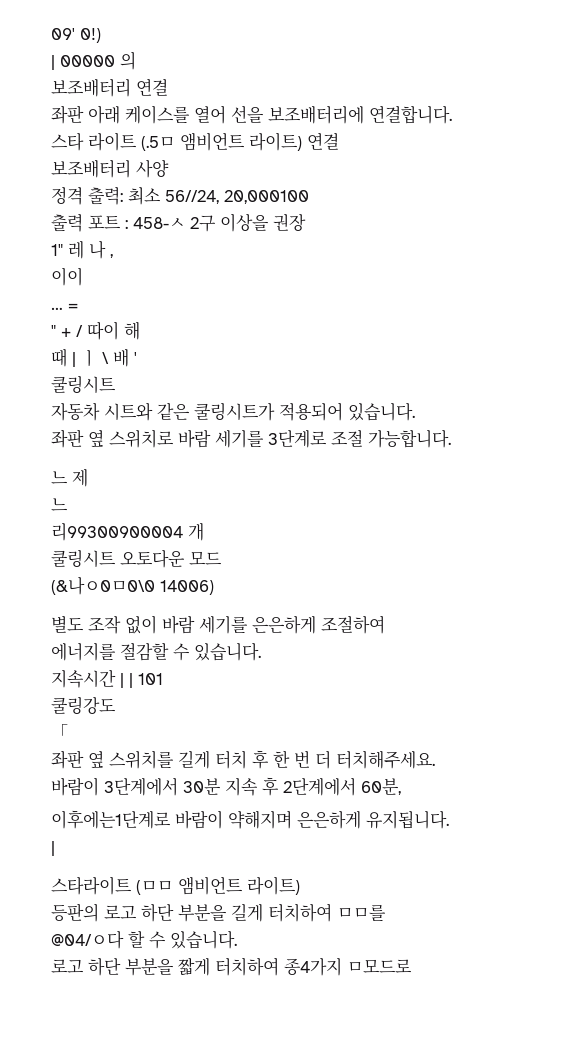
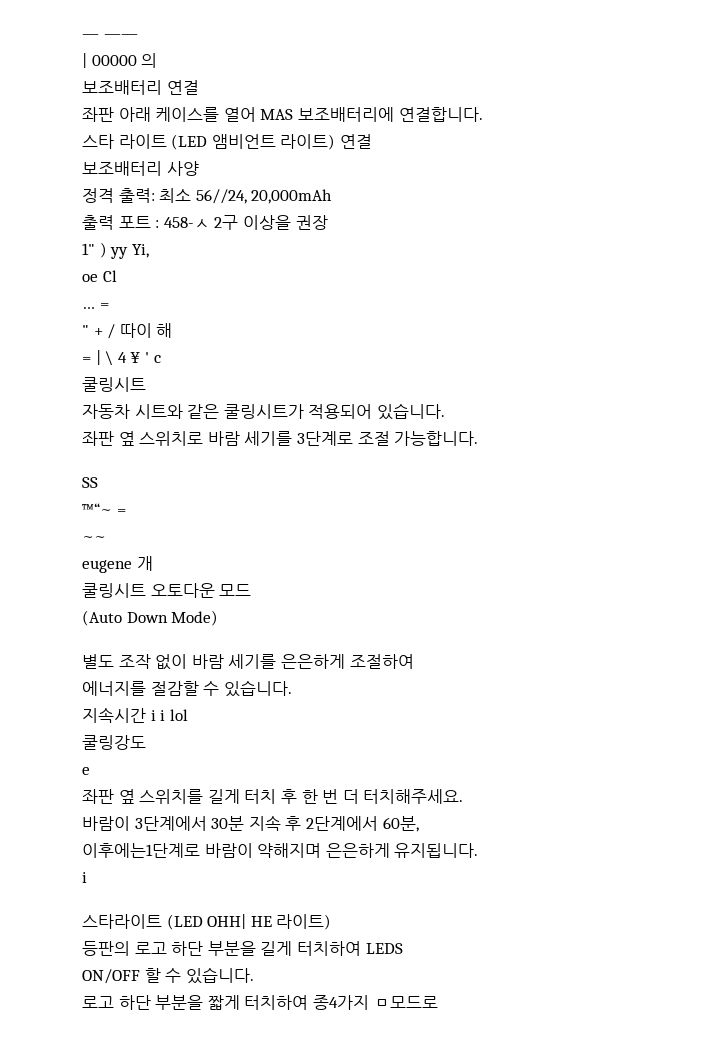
[51,28,101,43] 09' 0!) -> [82,34,138,39] — ——
[231,105,264,123] 선을 -> [260,109,294,120] MAS
[141,136,175,151] (.5ㅁ -> [171,134,208,150] (LED
[224,190,309,204] 20,000100 -> [251,189,333,204] 20,000mAh
[68,240,113,259] [51,267,83,286] 레 나 , // 이이 -> [99,242,149,259] [82,270,117,282] ) yy Yi, // oe Cl
[51,348,129,367] 때 | ㅣ \ 배 -> [82,350,141,366] = | \ 4 ¥
(137, 358) none -> [153,355,161,363] c
[51,468,88,487] [51,498,68,511] [51,523,183,541] 느 제 // 느 // 리99300900004 -> [82,477,98,488] [82,503,126,515] [82,536,106,542] [82,560,132,573] SS // ™“~ = // ~~ // eugene
[51,576,214,595] (&나ㅇ0ㅁ0\0 14006) -> [82,610,219,626] (Auto Down Mode)
[120,673,163,688] | | 101 -> [150,709,188,721] i i lol
[51,724,68,739] 「 -> [82,767,90,775] e
[51,841,55,856] | -> [82,872,87,883] i
[136,876,243,895] (ㅁㅁ 앰비언트 -> [166,914,272,930] (LED OHH| HE
[337,905,386,921] [51,931,124,949] ㅁㅁ를 // @04/ㅇ다 -> [365,943,403,954] [82,969,140,984] LEDS // ON/OFF

